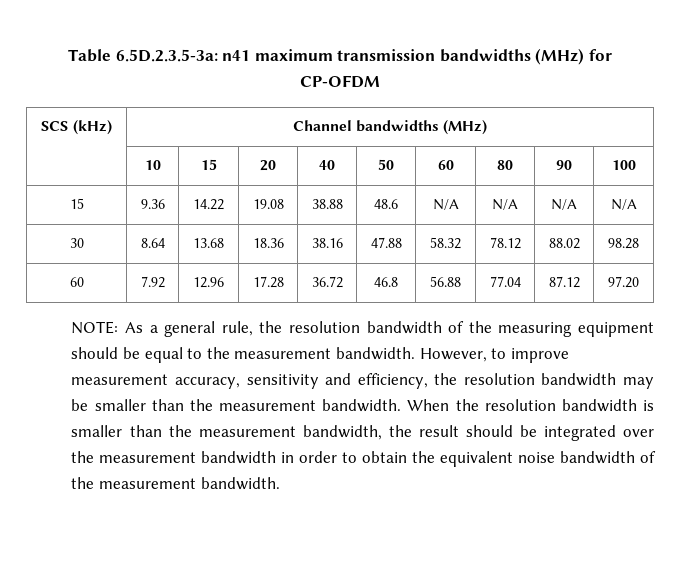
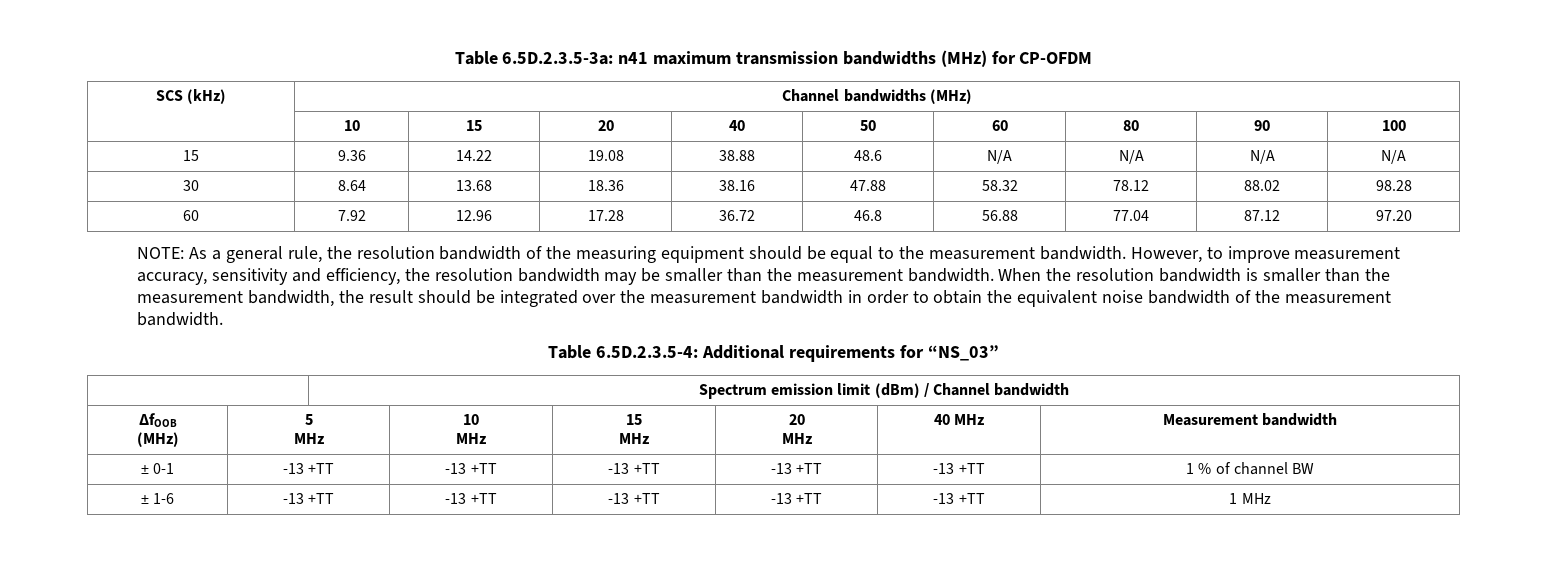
(280, 483) none -> [548,345,999,362] [698,383,1070,399] [138,413,177,427] [136,432,179,447] [304,414,313,425] [293,433,324,444] [463,414,479,425] [456,433,486,444] [626,414,642,425] [619,433,649,444] [788,414,805,425] [781,433,812,444] [933,414,985,425] [1162,413,1338,426] [140,463,175,474] [282,463,335,474] [445,463,497,474] [608,463,660,474] [770,463,823,474] [933,463,985,474] [1185,462,1315,475] [140,493,175,504] [282,493,335,504] [445,493,497,504] [608,493,660,504] [770,493,823,504] [933,493,985,504] [1229,493,1271,504] // Table 6.5D.2.3.5-4: Additional requirements for “NS_03” // | Spectrum emission limit (dBm) / Channel bandwidth // ΔfOOB // (MHz) | 5 // MHz | 10 // MHz | 15 // MHz | 20 // MHz | 40 MHz | Measurement bandwidth // ± 0-1 | -13 +TT | -13 +TT | -13 +TT | -13 +TT | -13 +TT | 1 % of channel BW // ± 1-6 | -13 +TT | -13 +TT | -13 +TT | -13 +TT | -13 +TT | 1 MHz

